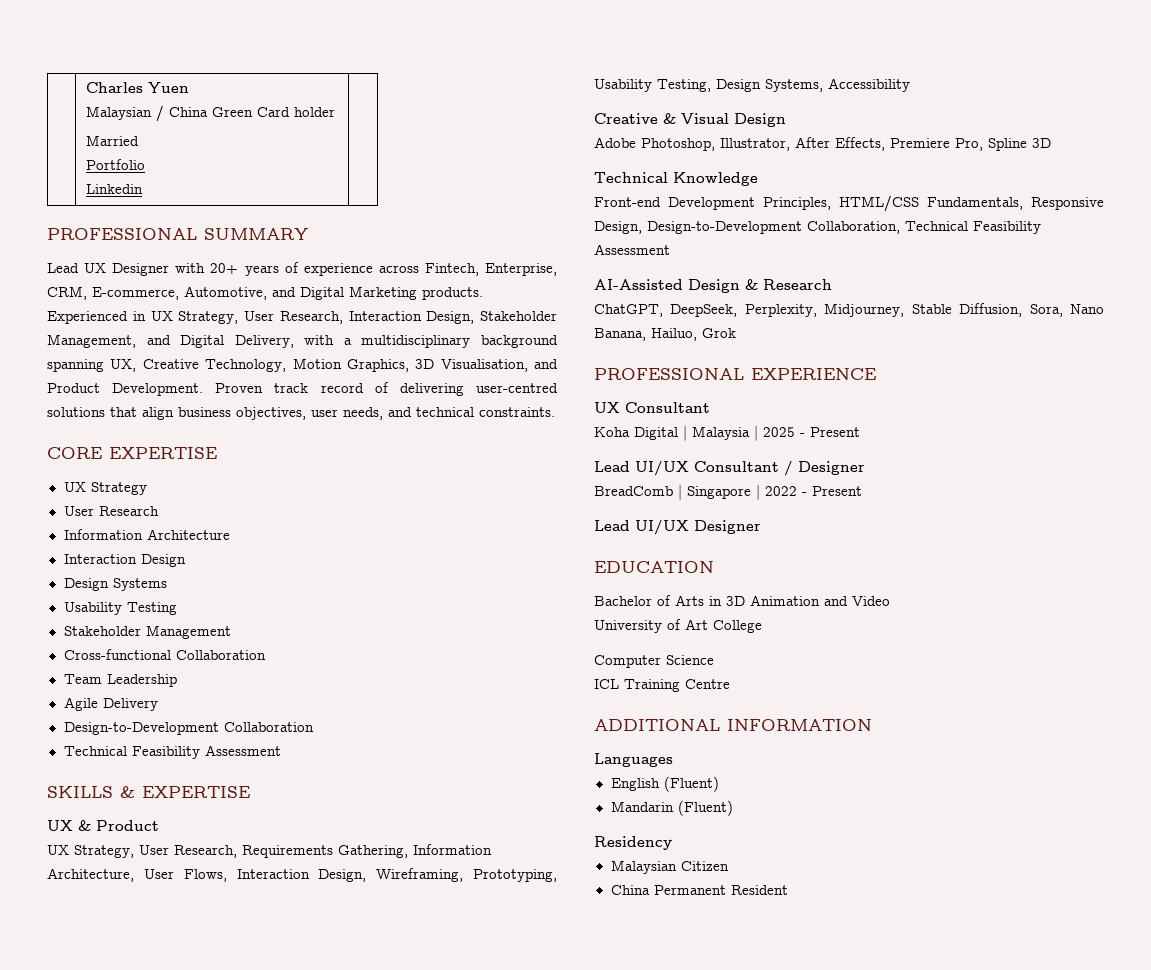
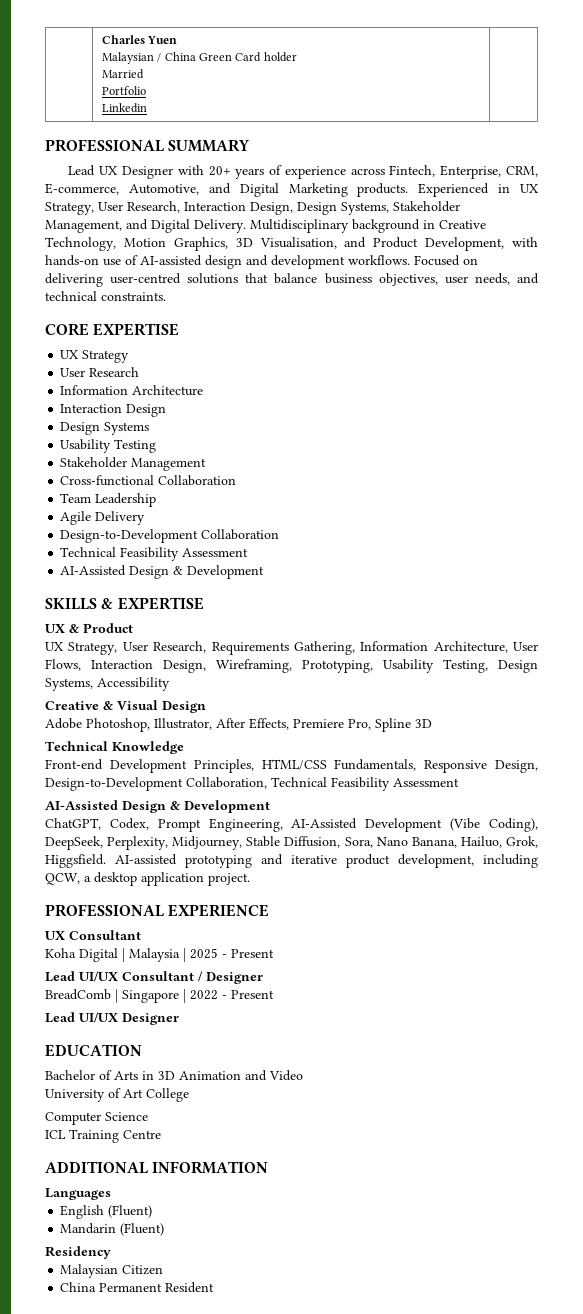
(475, 317) none -> [297,202,389,215] Design Systems,
[234,335,558,348] [47,359,137,372] Delivery, with a multidisciplinary background spanning UX, -> [194,219,435,233] Delivery. Multidisciplinary background in
[112,382,389,396] Development. Proven track record of -> [425,237,538,251] [45,255,478,269] Development, with hands-on use of AI-assisted design and development workflows. Focused on
[142,407,174,420] align -> [274,273,318,284] balance
(281, 750) none -> [60,565,265,579] // AI-Assisted Design & Development
[763,279,832,290] Research -> [184,800,270,813] Development
(663, 310) none -> [109,818,538,832] Codex, Prompt Engineering, AI-Assisted Development (Vibe Coding),
[702,328,736,338] Grok -> [505,836,538,848] [45,854,538,868] [45,872,250,886] Grok, Higgsfield. AI-assisted prototyping and iterative product development, including QCW, a desktop application project.

